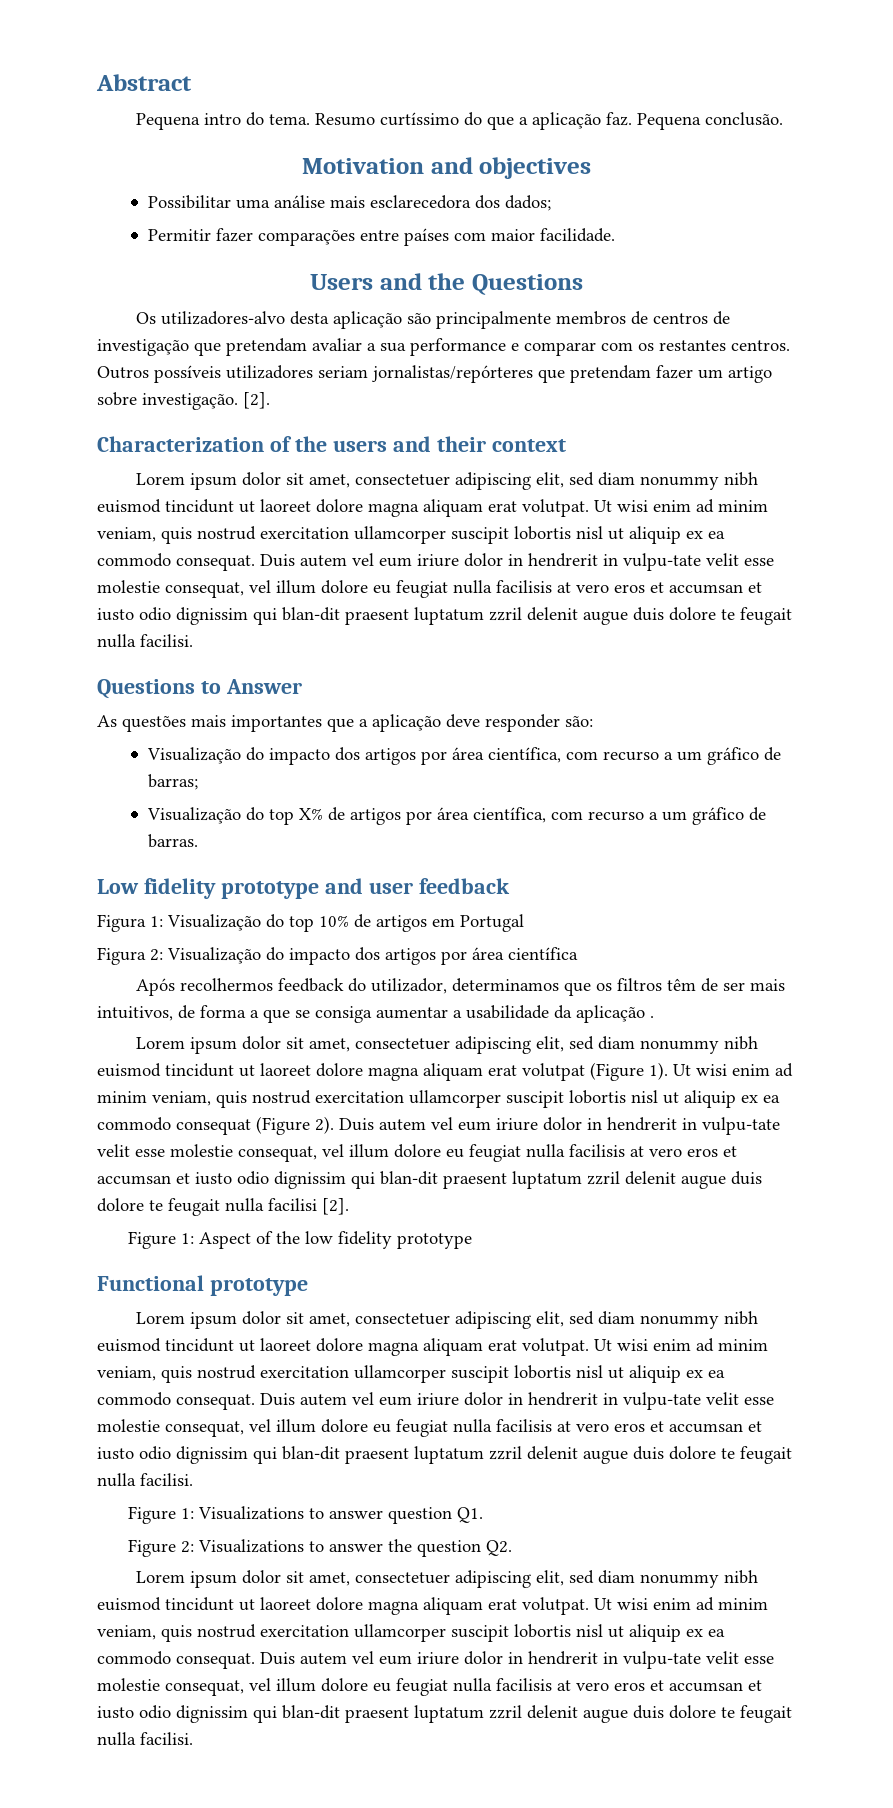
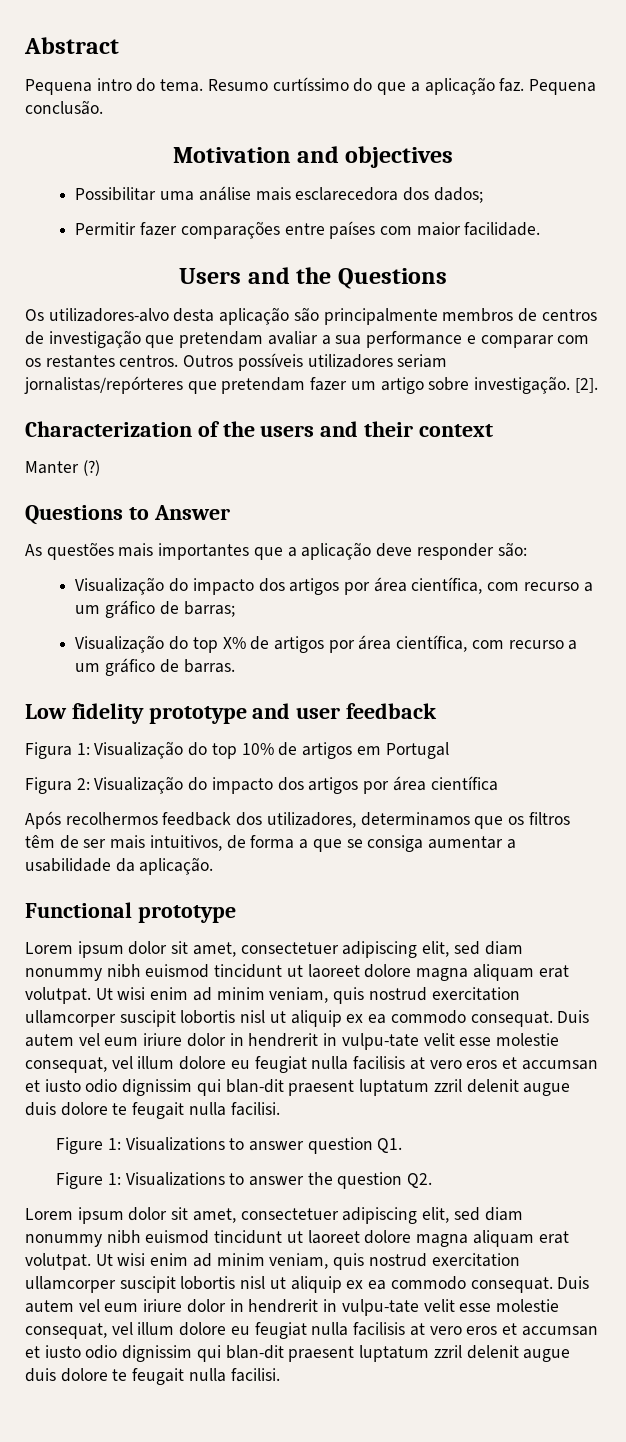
[136,472,759,490] [97,499,768,517] [97,526,725,544] [97,553,774,571] [97,580,762,598] [97,607,792,625] [97,634,193,648] Lorem ipsum dolor sit amet, consectetuer adipiscing elit, sed diam nonummy nibh euismod tincidunt ut laoreet dolore magna aliquam erat volutpat. Ut wisi enim ad minim veniam, quis nostrud exercitation ullamcorper suscipit lobortis nisl ut aliquip ex ea commodo consequat. Duis autem vel eum iriure dolor in hendrerit in vulpu-tate velit esse molestie consequat, vel illum dolore eu feugiat nulla facilisis at vero eros et accumsan et iusto odio dignissim qui blan-dit praesent luptatum zzril delenit augue duis dolore te feugait nulla facilisi. -> [25,460,100,476] Manter (?)
[348,978,448,994] do utilizador, -> [236,812,356,828] dos utilizadores,
[576,1005,654,1023] [136,1036,759,1054] [97,1062,793,1081] [97,1090,780,1108] [97,1116,780,1135] [97,1144,737,1162] [97,1171,762,1189] [97,1198,349,1216] [127,1231,472,1249] aplicação . // Lorem ipsum dolor sit amet, consectetuer adipiscing elit, sed diam nonummy nibh euismod tincidunt ut laoreet dolore magna aliquam erat volutpat (Figure 1). Ut wisi enim ad minim veniam, quis nostrud exercitation ullamcorper suscipit lobortis nisl ut aliquip ex ea commodo consequat (Figure 2). Duis autem vel eum iriure dolor in hendrerit in vulpu-tate velit esse molestie consequat, vel illum dolore eu feugiat nulla facilisis at vero eros et accumsan et iusto odio dignissim qui blan-dit praesent luptatum zzril delenit augue duis dolore te feugait nulla facilisi [2]. // Figure 1: Aspect of the low fidelity prototype -> [139,857,214,875] aplicação.
[180,1541,194,1553] 2: -> [107,1173,121,1185] 1:

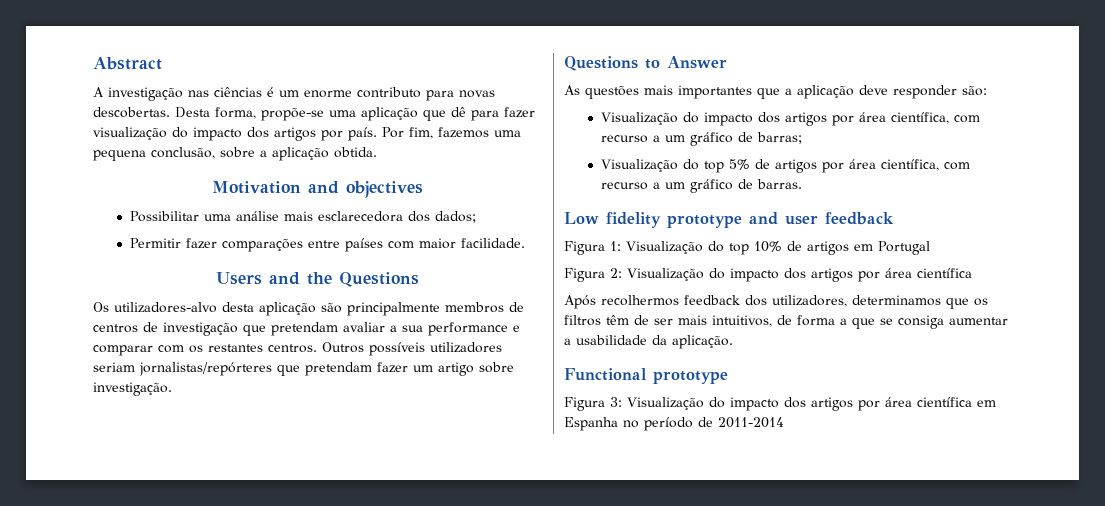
[25,77,596,95] [25,100,103,115] Pequena intro do tema. Resumo curtíssimo do que a aplicação faz. Pequena conclusão. -> [93,87,495,101] [93,107,535,121] [93,127,521,141] [93,147,377,161] A investigação nas ciências é um enorme contributo para novas descobertas. Desta forma, propõe-se uma aplicação que dê para fazer visualização do impacto dos artigos por país. Por fim, fazemos uma pequena conclusão, sobre a aplicação obtida.
[574,378,598,393] [25,421,493,437] [25,460,100,476] [2]. // Characterization of the users and their context // Manter (?) -> (172, 389) none
[222,637,246,649] X% -> [728,159,750,170] 5%
[25,941,523,958] [25,964,569,981] [25,987,520,1004] [25,1010,590,1027] [25,1033,559,1050] [25,1056,598,1073] [25,1079,571,1096] [25,1102,280,1119] [56,1137,403,1154] [56,1172,433,1189] [25,1207,523,1224] [25,1230,569,1247] [25,1253,520,1270] [25,1276,590,1293] [25,1299,559,1316] [25,1322,598,1339] [25,1345,571,1362] [25,1368,280,1385] Lorem ipsum dolor sit amet, consectetuer adipiscing elit, sed diam nonummy nibh euismod tincidunt ut laoreet dolore magna aliquam erat volutpat. Ut wisi enim ad minim veniam, quis nostrud exercitation ullamcorper suscipit lobortis nisl ut aliquip ex ea commodo consequat. Duis autem vel eum iriure dolor in hendrerit in vulpu-tate velit esse molestie consequat, vel illum dolore eu feugiat nulla facilisis at vero eros et accumsan et iusto odio dignissim qui blan-dit praesent luptatum zzril delenit augue duis dolore te feugait nulla facilisi. // Figure 1: Visualizations to answer question Q1. // Figure 1: Visualizations to answer the question Q2. // Lorem ipsum dolor sit amet, consectetuer adipiscing elit, sed diam nonummy nibh euismod tincidunt ut laoreet dolore magna aliquam erat volutpat. Ut wisi enim ad minim veniam, quis nostrud exercitation ullamcorper suscipit lobortis nisl ut aliquip ex ea commodo consequat. Duis autem vel eum iriure dolor in hendrerit in vulpu-tate velit esse molestie consequat, vel illum dolore eu feugiat nulla facilisis at vero eros et accumsan et iusto odio dignissim qui blan-dit praesent luptatum zzril delenit augue duis dolore te feugait nulla facilisi. -> [564,397,996,411] [564,417,784,431] Figura 3: Visualização do impacto dos artigos por área científica em Espanha no período de 2011-2014

